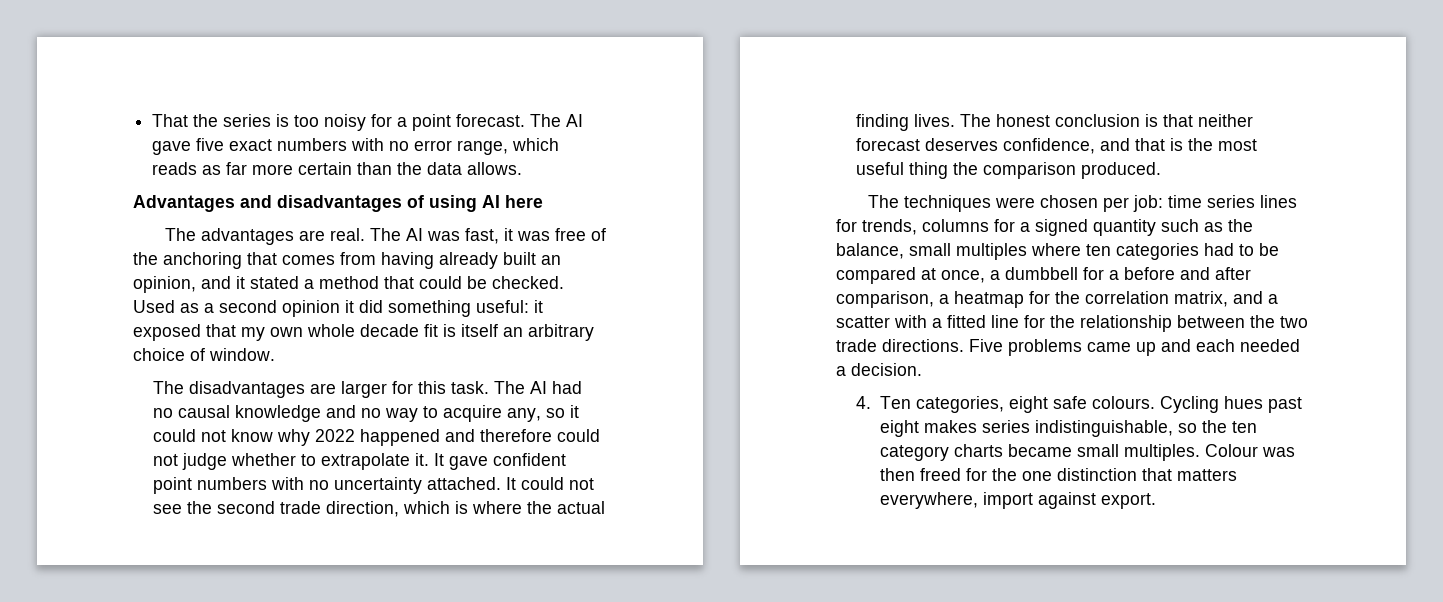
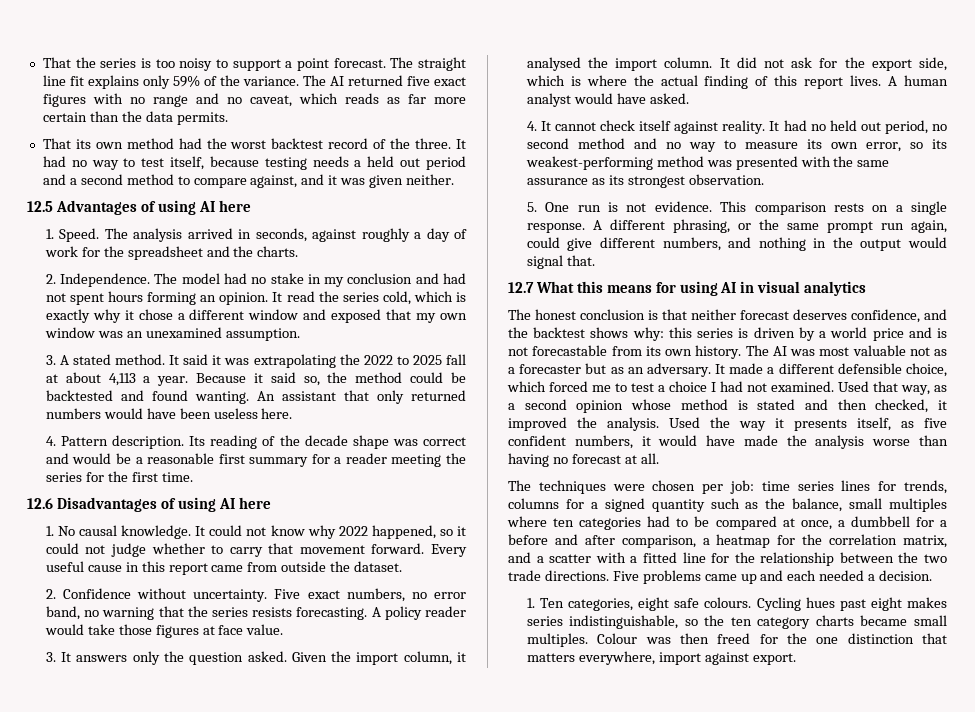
[371,114,393,127] for -> [215,59,281,71] to support
[566,114,584,127] [152,141,192,155] AI gave -> [418,57,466,71] [42,75,403,89] straight line fit explains only 59% of the variance. The AI returned
[277,138,509,155] numbers with no error range, -> [42,93,292,107] figures with no range and no caveat,
[467,162,523,175] [133,195,543,212] [165,228,607,245] [133,252,561,269] [133,276,564,293] [133,300,543,317] [133,324,594,341] [133,348,275,361] [153,381,583,398] [153,405,580,422] allows. // Advantages and disadvantages of using AI here // The advantages are real. The AI was fast, it was free of the anchoring that comes from having already built an opinion, and it stated a method that could be checked. Used as a second opinion it did something useful: it exposed that my own whole decade fit is itself an arbitrary choice of window. // The disadvantages are larger for this task. The AI had no causal knowledge and no way to acquire any, so it -> [176,112,228,125] [42,138,466,149] [42,156,466,170] [42,174,455,188] [27,200,251,215] [45,228,467,242] [44,246,299,260] [45,273,466,287] [45,291,466,305] [45,309,467,323] [44,327,300,341] [45,354,466,368] [45,372,466,386] [45,390,467,404] [45,408,293,419] [45,435,467,449] [45,453,467,467] [45,471,193,482] [27,497,271,512] [45,525,206,539] permits. // That its own method had the worst backtest record of the three. It had no way to test itself, because testing needs a held out period and a second method to compare against, and it was given neither. // 12.5 Advantages of using AI here // 1. Speed. The analysis arrived in seconds, against roughly a day of work for the spreadsheet and the charts. // 2. Independence. The model had no stake in my conclusion and had not spent hours forming an opinion. It read the series cold, which is exactly why it chose a different window and exposed that my own window was an unexamined assumption. // 3. A stated method. It said it was extrapolating the 2022 to 2025 fall at about 4,113 a year. Because it said so, the method could be backtested and found wanting. An assistant that only returned numbers would have been useless here. // 4. Pattern description. Its reading of the decade shape was correct and would be a reasonable first summary for a reader meeting the series for the first time. // 12.6 Disadvantages of using AI here // 1. No causal knowledge. It
[360,429,553,446] happened and therefore -> [371,525,466,539] happened, so it
[321,453,567,470] [153,477,595,494] [153,501,400,517] extrapolate it. It gave confident point numbers with no uncertainty attached. It could not see the second trade direction, -> [229,543,467,557] [45,561,403,575] [45,588,467,602] [45,606,466,620] [44,624,284,638] [45,651,466,665] [526,57,947,71] carry that movement forward. Every useful cause in this report came from outside the dataset. // 2. Confidence without uncertainty. Five exact numbers, no error band, no warning that the series resists forecasting. A policy reader would take those figures at face value. // 3. It answers only the question asked. Given the import column, it analysed the import column. It did not ask for the export side,
[914,114,956,127] lives. -> [755,75,948,89] [526,93,689,107] [526,120,947,134] [526,138,948,152] [525,156,890,170] [526,174,764,188] [526,201,947,215] [526,219,947,233] [526,237,947,251] [526,255,595,269] [508,281,867,296] of this report lives. A human analyst would have asked. // 4. It cannot check itself against reality. It had no held out period, no second method and no way to measure its own error, so its weakest-performing method was presented with the same assurance as its strongest observation. // 5. One run is not evidence. This comparison rests on a single response. A different phrasing, or the same prompt run again, could give different numbers, and nothing in the output would signal that. // 12.7 What this means for using AI in visual analytics //
[1135,138,1258,151] [856,162,1162,179] that is the most useful thing the comparison produced. -> [508,327,947,341] [508,345,947,359] [508,363,947,377] [507,381,947,395] [508,399,947,413] [508,417,947,431] [508,435,948,449] [508,453,659,467] the backtest shows why: this series is driven by a world price and is not forecastable from its own history. The AI was most valuable not as a forecaster but as an adversary. It made a different defensible choice, which forced me to test a choice I had not examined. Used that way, as a second opinion whose method is stated and then checked, it improved the analysis. Used the way it presents itself, as five confident numbers, it would have made the analysis worse than having no forecast at all.
[856,396,872,409] 4. -> [526,598,535,608] 1.

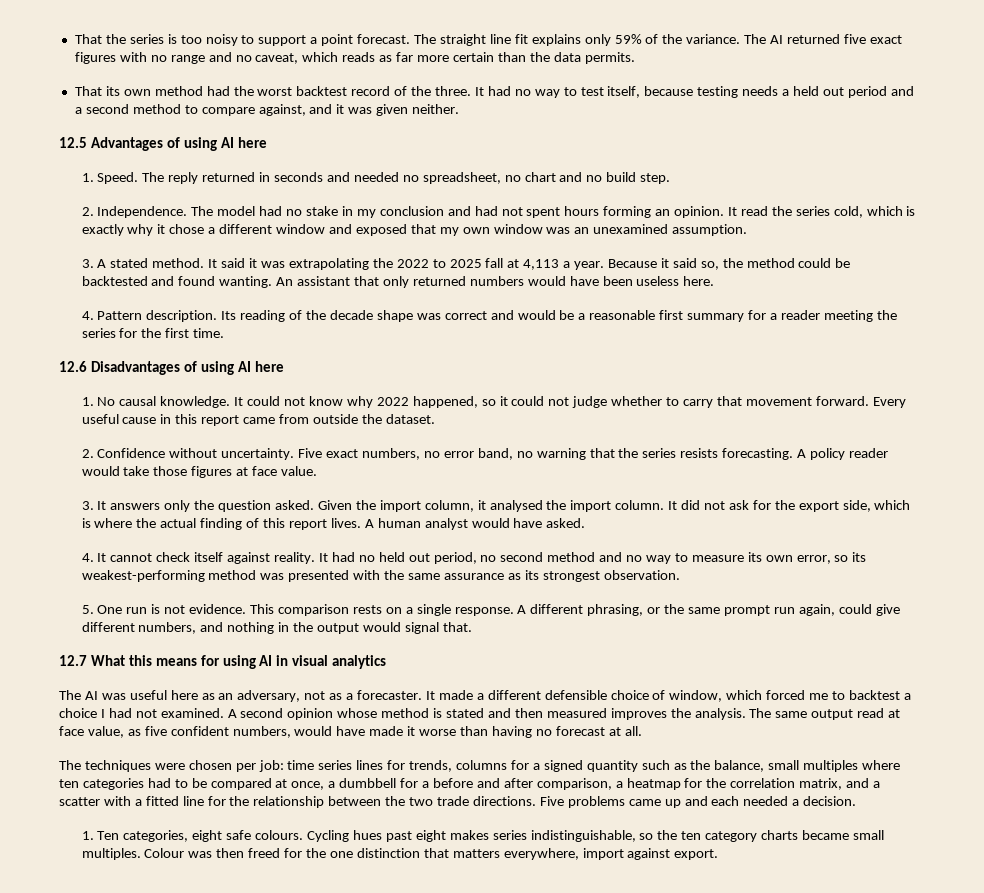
[133,228,467,242] [44,246,299,260] analysis arrived in seconds, against roughly a day of work for the spreadsheet and the charts. -> [168,172,671,184] reply returned in seconds and needed no spreadsheet, no chart and no build step.
[65,372,101,383] about -> (520, 263) none
[535,309,947,323] [508,327,947,341] [508,345,947,359] [508,363,711,377] honest conclusion is that neither forecast deserves confidence, and the backtest shows why: this series is driven by a world price and is not forecastable from its own history. The AI was most valuable not as a forecaster but as an adversary. -> [84,690,423,702] AI was useful here as an adversary, not as a forecaster.
[906,363,947,377] choice, -> [610,690,723,702] choice of window,
[631,383,654,392] test -> [848,690,900,700] backtest
[838,381,947,395] [508,403,515,410] Used that way, as a -> [227,709,237,718] A
[875,399,947,413] [508,417,891,431] checked, it improved the analysis. Used the way it presents itself, -> [546,708,901,720] [59,726,124,738] measured improves the analysis. The same output read at face value,
[641,436,651,446] it -> (291, 732) none
[786,435,865,449] the analysis -> [407,726,416,736] it

